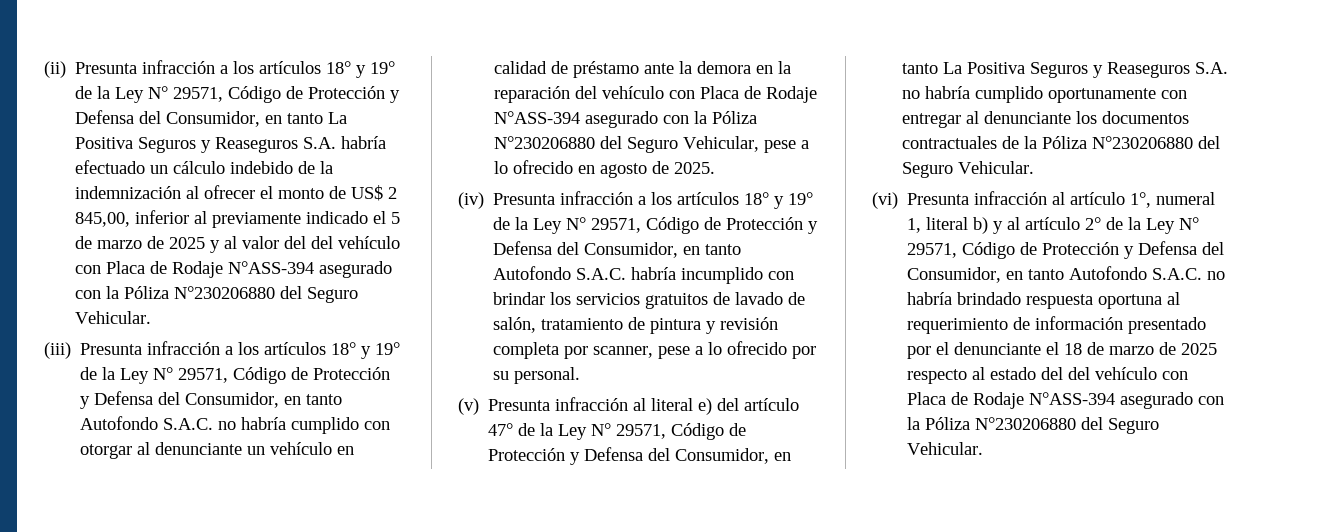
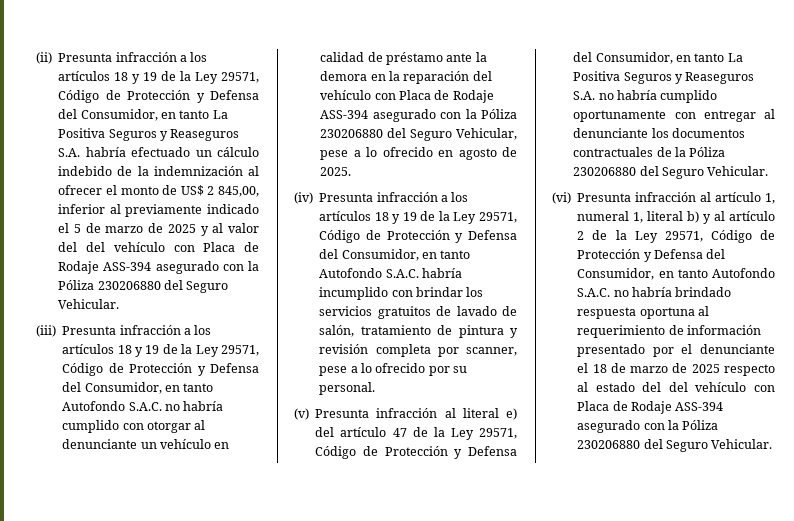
[326,61,396,78] [75,86,169,103] 18° y 19° de la Ley N° -> [114,71,219,84] 18 y 19 de la Ley
[228,261,393,278] [75,286,276,299] N°ASS-394 asegurado con la Póliza N°230206880 -> [103,261,259,274] [58,280,161,290] ASS-394 asegurado con la Póliza 230206880
[331,342,401,359] [80,367,174,384] 18° y 19° de la Ley N° -> [117,344,219,357] 18 y 19 de la Ley
[494,111,758,128] [494,136,596,149] N°ASS-394 asegurado con la Póliza N°230206880 -> [320,109,517,122] [320,129,384,138] ASS-394 asegurado con la Póliza 230206880
[744,192,814,209] [493,217,587,234] 18° y 19° de la Ley N° -> [374,211,477,224] 18 y 19 de la Ley
[488,423,612,440] 47° de la Ley N° -> [392,427,474,440] 47 de la Ley
[1092,136,1194,149] N°230206880 -> [573,167,637,176] 230206880
[1130,192,1152,208] 1°, -> [765,193,775,204] 1,
[1085,217,1200,234] 2° de la Ley N° -> [577,230,658,243] 2 de la Ley
[1029,392,1225,409] [907,417,1077,430] N°ASS-394 asegurado con la Póliza N°230206880 -> [675,402,724,411] [577,420,719,433] [577,440,641,449] ASS-394 asegurado con la Póliza 230206880

